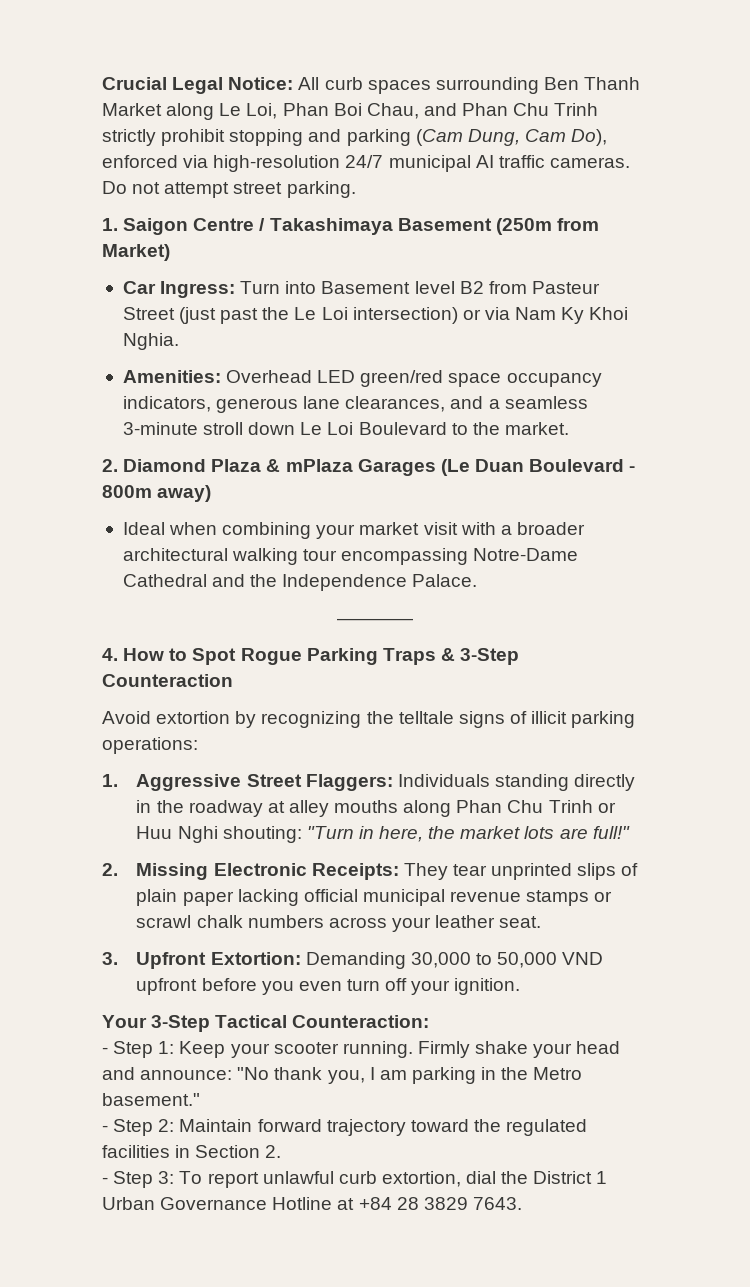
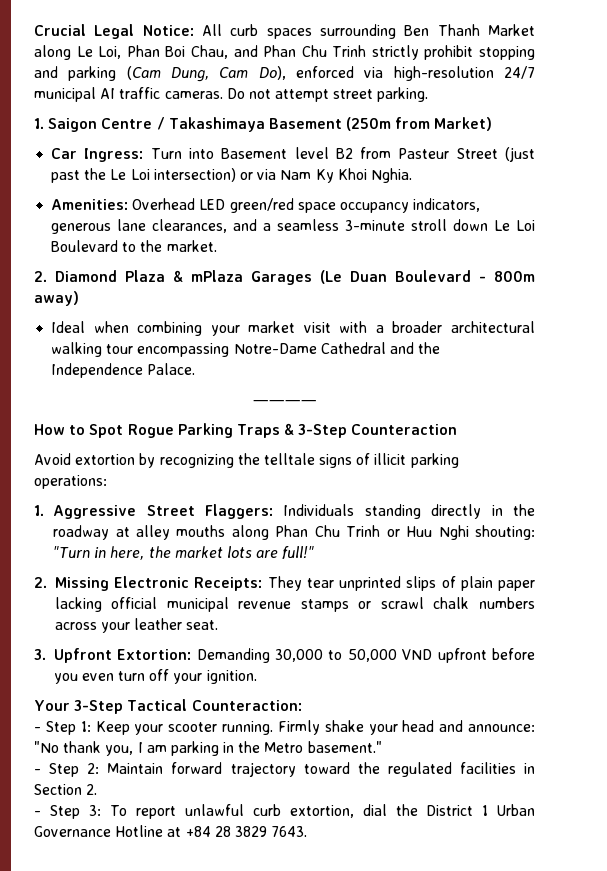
[102,648,118,661] 4. -> (317, 402) none

